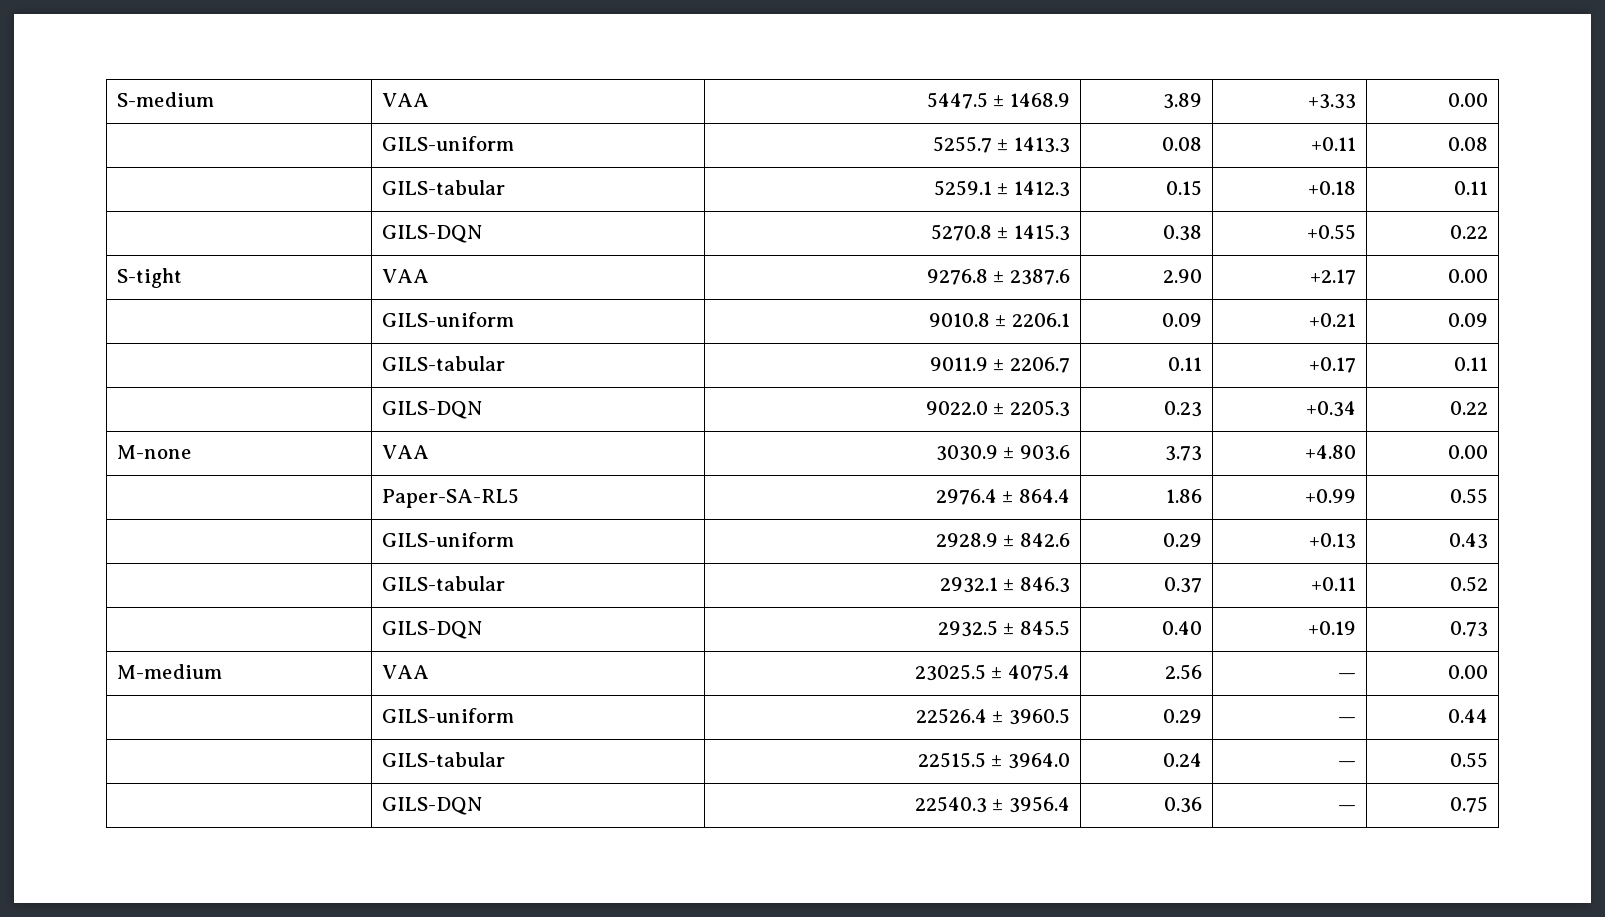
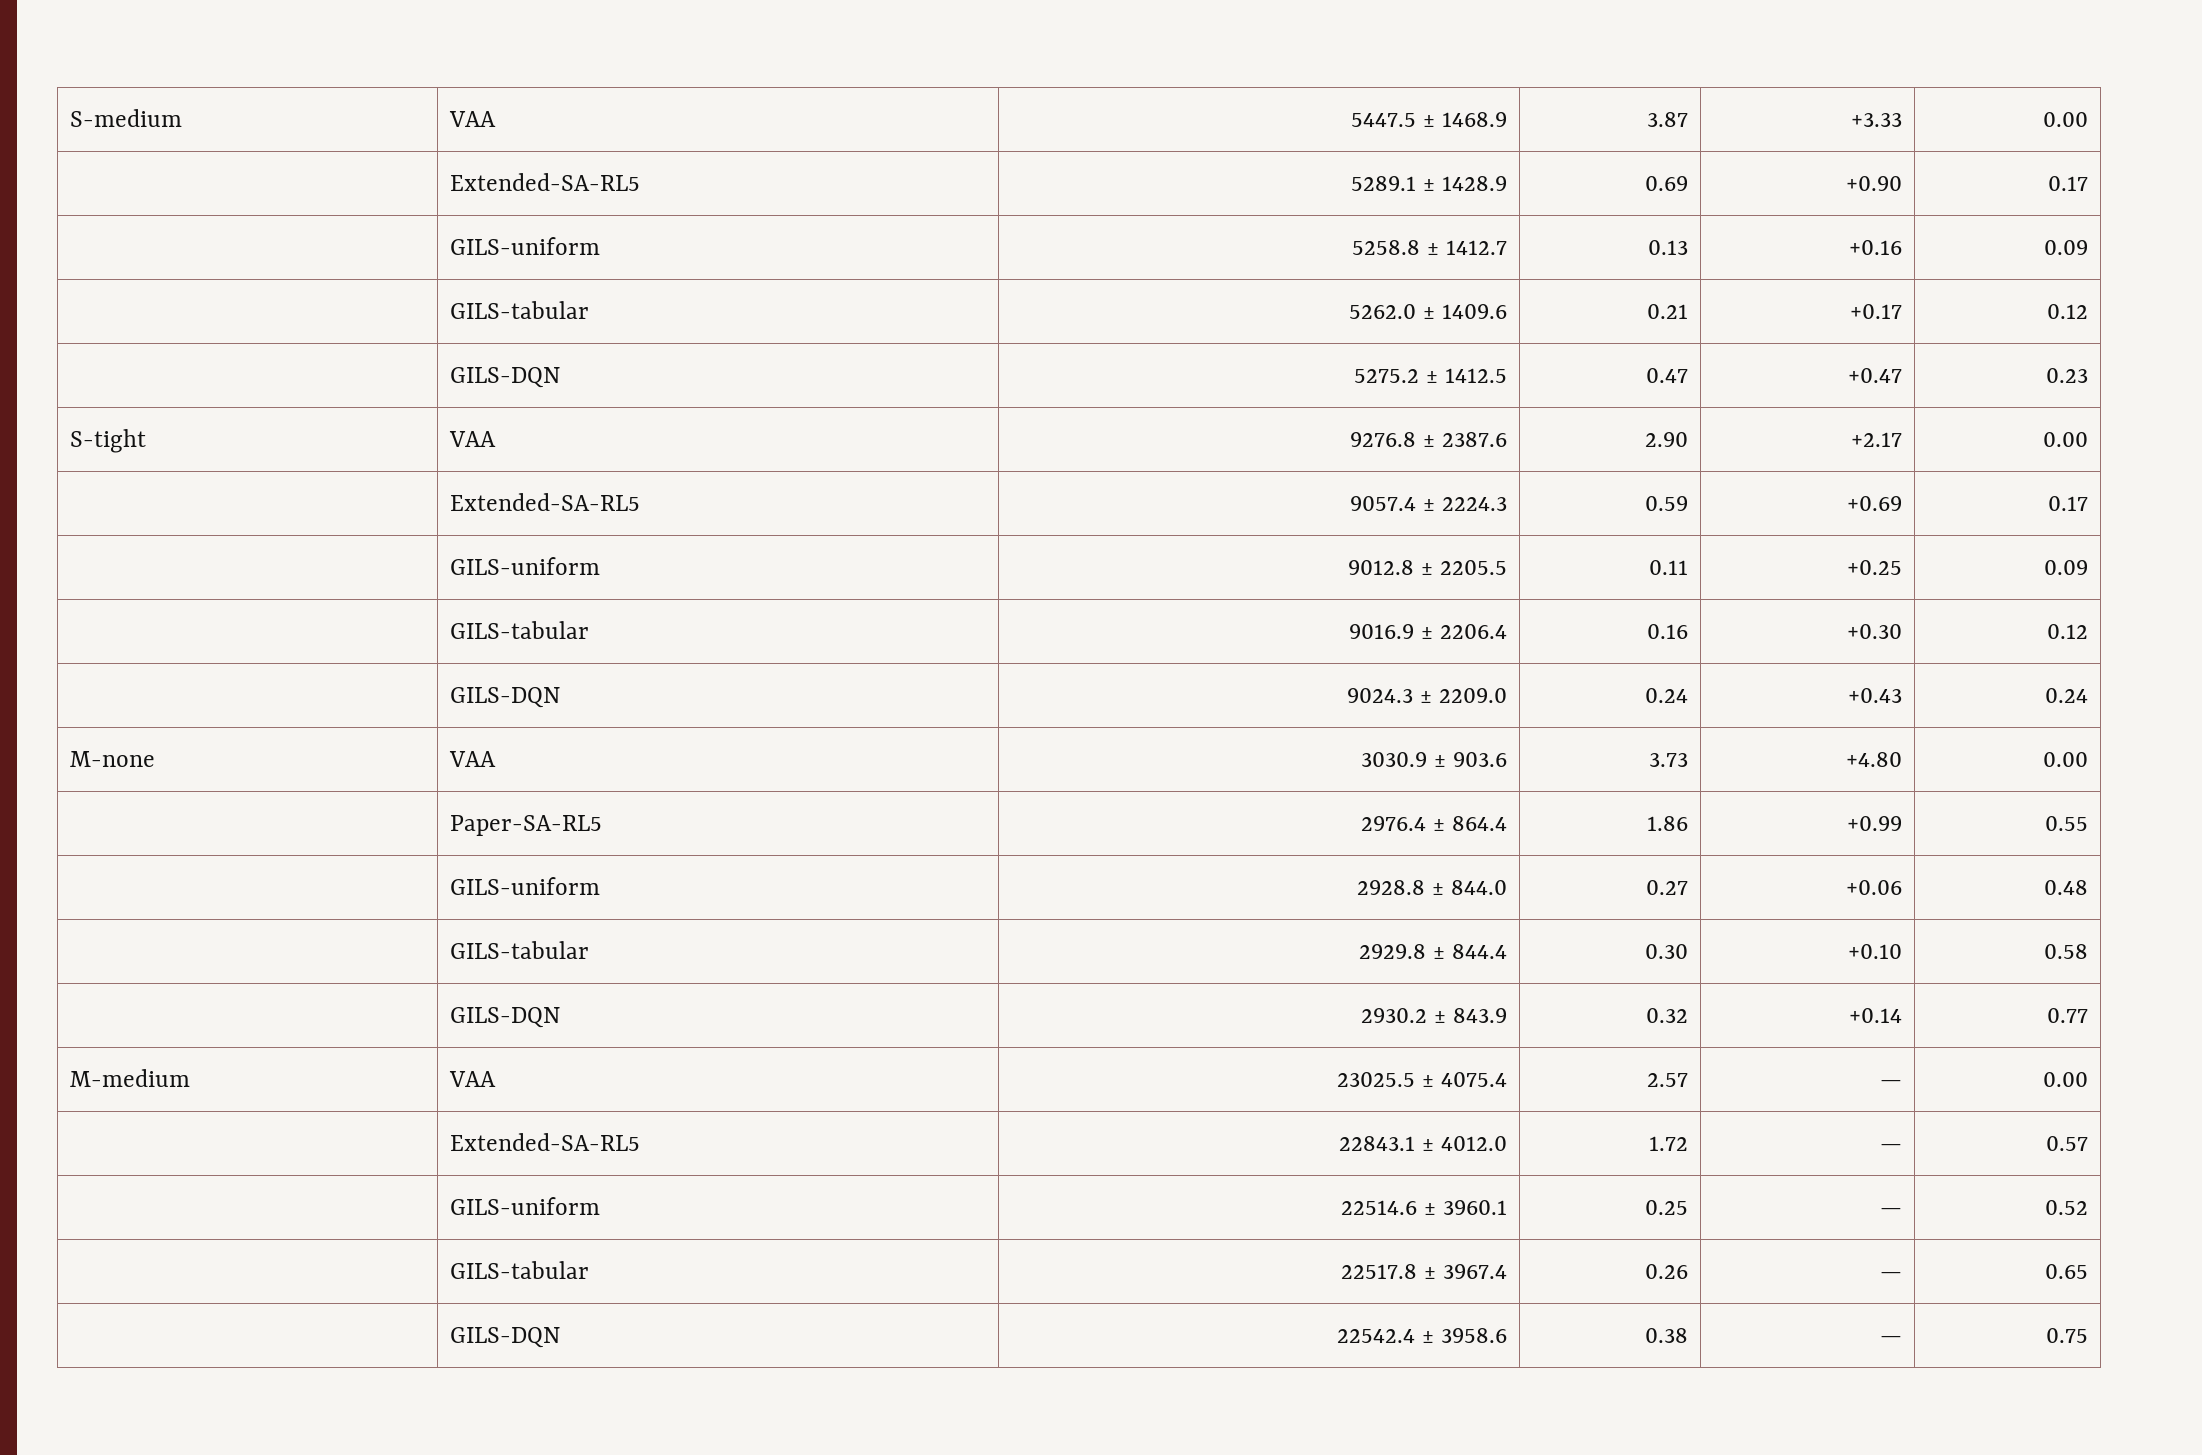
[1162,93,1202,109] 3.89 -> [1646,112,1688,127] 3.87
[382,136,515,151] [932,136,1070,153] [1161,137,1202,151] [1310,137,1356,151] [1447,137,1488,151] [382,180,506,195] [933,180,1070,197] [1165,180,1202,196] [1307,181,1356,195] [1453,181,1488,195] [382,225,483,243] [930,224,1070,241] [1162,225,1202,241] [1306,224,1356,240] [1449,225,1488,239] GILS-uniform | 5255.7 ± 1413.3 | 0.08 | +0.11 | 0.08 // | GILS-tabular | 5259.1 ± 1412.3 | 0.15 | +0.18 | 0.11 // | GILS-DQN | 5270.8 ± 1415.3 | 0.38 | +0.55 | 0.22 -> [450,173,641,191] [1350,176,1507,191] [1644,176,1688,191] [1845,176,1902,191] [2047,176,2088,191] [450,237,601,255] [1351,240,1507,255] [1647,240,1688,255] [1848,240,1902,255] [2043,240,2088,255] [450,301,590,319] [1348,304,1507,319] [1646,304,1688,319] [1849,304,1902,319] [2046,304,2088,319] [450,367,561,388] [1353,368,1507,383] [1645,368,1688,383] [1847,368,1902,383] [2045,368,2088,383] Extended-SA-RL5 | 5289.1 ± 1428.9 | 0.69 | +0.90 | 0.17 // | GILS-uniform | 5258.8 ± 1412.7 | 0.13 | +0.16 | 0.09 // | GILS-tabular | 5262.0 ± 1409.6 | 0.21 | +0.17 | 0.12 // | GILS-DQN | 5275.2 ± 1412.5 | 0.47 | +0.47 | 0.23
[382,312,515,327] [928,313,1070,327] [1161,313,1202,327] [1308,313,1356,327] [1447,313,1488,327] [382,356,506,371] [929,357,1070,373] [1167,357,1202,371] [1308,357,1356,373] [1453,357,1488,371] [382,401,483,419] [925,400,1070,417] [1163,401,1202,417] [1305,401,1356,417] [1449,401,1488,415] GILS-uniform | 9010.8 ± 2206.1 | 0.09 | +0.21 | 0.09 // | GILS-tabular | 9011.9 ± 2206.7 | 0.11 | +0.17 | 0.11 // | GILS-DQN | 9022.0 ± 2205.3 | 0.23 | +0.34 | 0.22 -> [450,493,641,511] [1349,496,1507,511] [1644,496,1688,511] [1846,496,1902,511] [2047,496,2088,511] [450,557,601,575] [1347,560,1507,575] [1648,560,1688,575] [1846,560,1902,575] [2043,560,2088,575] [450,621,590,639] [1348,624,1507,639] [1646,624,1688,639] [1846,624,1902,639] [2046,624,2088,639] [450,687,561,708] [1346,688,1507,703] [1644,688,1688,703] [1847,688,1902,703] [2044,688,2088,703] Extended-SA-RL5 | 9057.4 ± 2224.3 | 0.59 | +0.69 | 0.17 // | GILS-uniform | 9012.8 ± 2205.5 | 0.11 | +0.25 | 0.09 // | GILS-tabular | 9016.9 ± 2206.4 | 0.16 | +0.30 | 0.12 // | GILS-DQN | 9024.3 ± 2209.0 | 0.24 | +0.43 | 0.24
[935,533,1070,547] [1162,533,1202,547] [1308,533,1356,549] [1448,533,1488,549] [382,576,506,591] [939,577,1070,593] [1163,577,1202,593] [1310,577,1356,591] [1449,576,1488,592] [382,621,483,639] [937,620,1070,637] [1161,621,1202,635] [1307,621,1356,635] [1449,621,1488,637] 2928.9 ± 842.6 | 0.29 | +0.13 | 0.43 // | GILS-tabular | 2932.1 ± 846.3 | 0.37 | +0.11 | 0.52 // | GILS-DQN | 2932.5 ± 845.5 | 0.40 | +0.19 | 0.73 -> [1356,880,1507,895] [1645,880,1688,895] [1845,880,1902,895] [2043,880,2088,895] [450,941,590,959] [1358,944,1507,959] [1644,944,1688,959] [1847,944,1902,959] [2043,944,2088,959] [450,1007,561,1028] [1360,1008,1507,1023] [1645,1008,1688,1023] [1848,1008,1902,1023] [2046,1008,2088,1023] 2928.8 ± 844.0 | 0.27 | +0.06 | 0.48 // | GILS-tabular | 2929.8 ± 844.4 | 0.30 | +0.10 | 0.58 // | GILS-DQN | 2930.2 ± 843.9 | 0.32 | +0.14 | 0.77
[1164,664,1202,680] 2.56 -> [1646,1073,1688,1087] 2.57
[382,708,515,723] [915,708,1070,725] [1162,709,1202,723] [1337,717,1356,723] [1447,709,1488,723] [382,752,506,767] [917,752,1070,769] [1162,753,1202,767] [1337,761,1356,767] [1449,752,1488,768] [382,797,483,815] [914,796,1070,813] [1163,797,1202,813] GILS-uniform | 22526.4 ± 3960.5 | 0.29 | — | 0.44 // | GILS-tabular | 22515.5 ± 3964.0 | 0.24 | — | 0.55 // | GILS-DQN | 22540.3 ± 3956.4 | 0.36 -> [450,1133,641,1151] [1338,1136,1507,1151] [1648,1136,1688,1151] [1879,1144,1902,1151] [2045,1136,2088,1151] [450,1197,601,1215] [1340,1200,1507,1215] [1644,1200,1688,1215] [1879,1208,1902,1215] [2044,1200,2088,1215] [450,1261,590,1279] [1340,1264,1507,1279] [1644,1264,1688,1279] [1879,1272,1902,1279] [2044,1264,2088,1279] [450,1327,561,1348] [1336,1328,1507,1343] [1644,1328,1688,1343] Extended-SA-RL5 | 22843.1 ± 4012.0 | 1.72 | — | 0.57 // | GILS-uniform | 22514.6 ± 3960.1 | 0.25 | — | 0.52 // | GILS-tabular | 22517.8 ± 3967.4 | 0.26 | — | 0.65 // | GILS-DQN | 22542.4 ± 3958.6 | 0.38

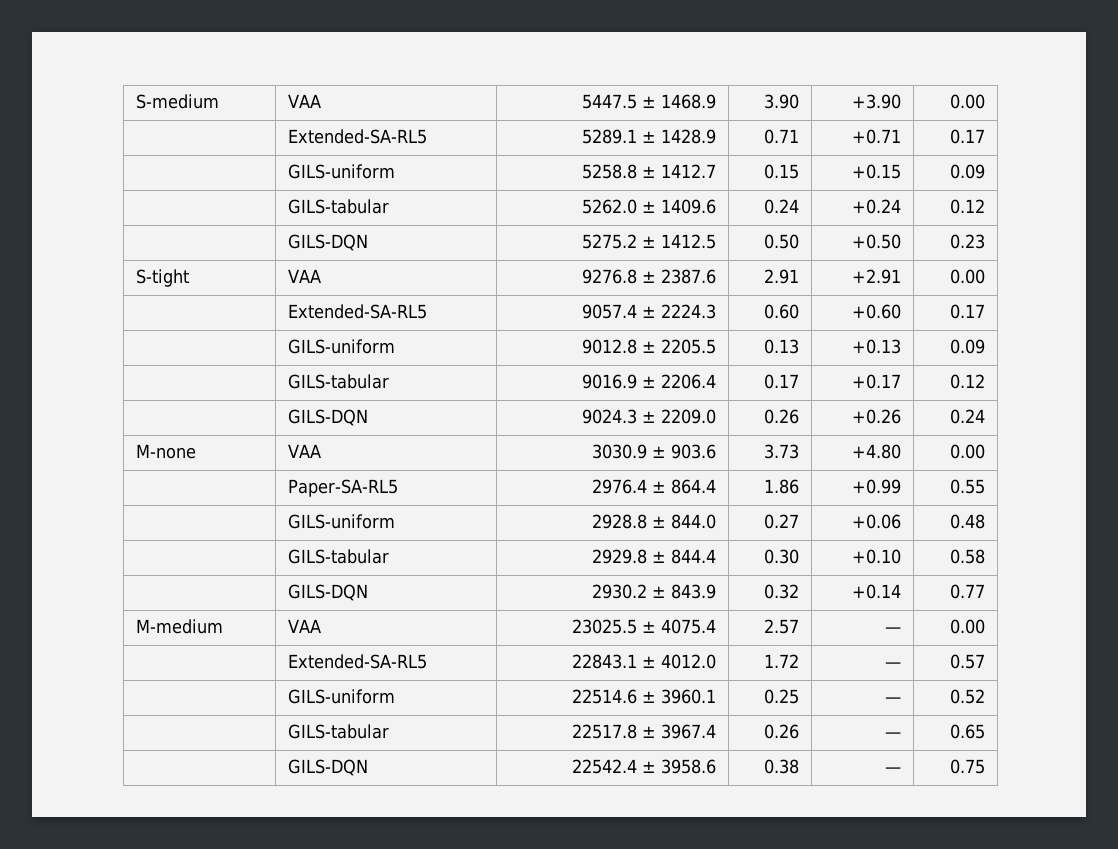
[1646,112,1688,127] [1850,113,1902,127] 3.87 | +3.33 -> [763,94,799,109] [851,94,901,109] 3.90 | +3.90
[1644,176,1688,191] [1845,176,1902,191] 0.69 | +0.90 -> [763,129,799,144] [851,129,901,144] 0.71 | +0.71
[1647,240,1688,255] [1848,240,1902,255] 0.13 | +0.16 -> [763,164,799,179] [851,164,901,179] 0.15 | +0.15
[1646,304,1688,319] [1849,304,1902,319] 0.21 | +0.17 -> [763,199,799,214] [851,199,901,214] 0.24 | +0.24
[1645,368,1688,383] [1847,368,1902,383] 0.47 | +0.47 -> [763,234,799,249] [851,234,901,249] 0.50 | +0.50
[1644,432,1688,447] [1850,432,1902,447] 2.90 | +2.17 -> [763,269,799,284] [851,269,901,284] 2.91 | +2.91
[1644,496,1688,511] [1846,496,1902,511] 0.59 | +0.69 -> [763,304,799,319] [851,304,901,319] 0.60 | +0.60
[1648,560,1688,575] [1846,560,1902,575] 0.11 | +0.25 -> [763,339,799,354] [851,339,901,354] 0.13 | +0.13
[1646,624,1688,639] [1846,624,1902,639] 0.16 | +0.30 -> [763,374,799,389] [851,374,901,389] 0.17 | +0.17
[1644,688,1688,703] [1847,688,1902,703] 0.24 | +0.43 -> [763,409,799,424] [851,409,901,424] 0.26 | +0.26

